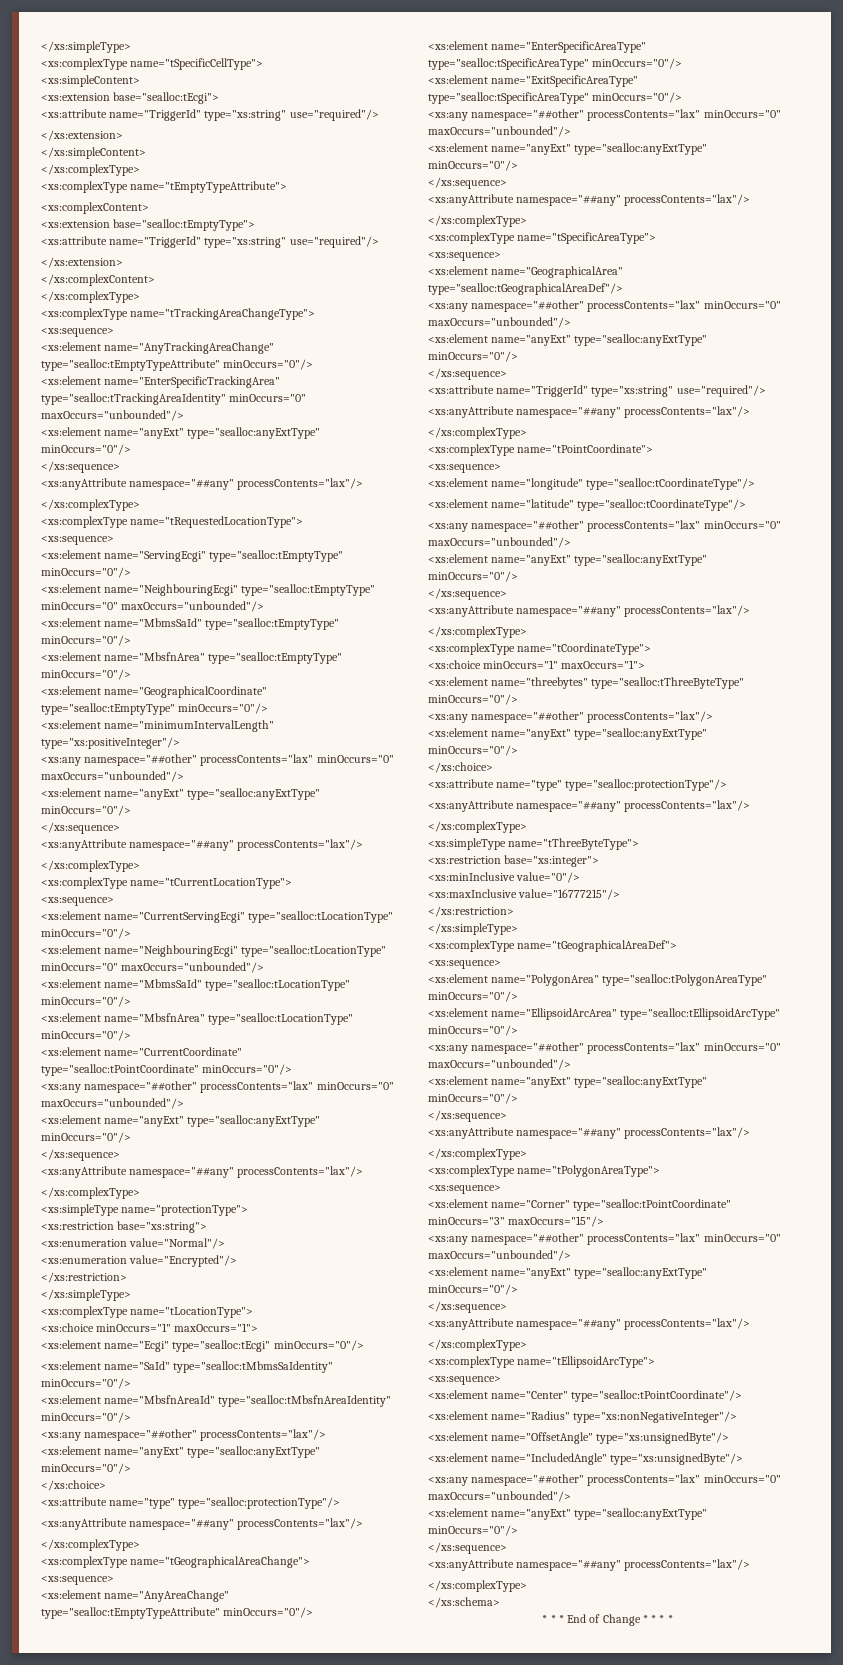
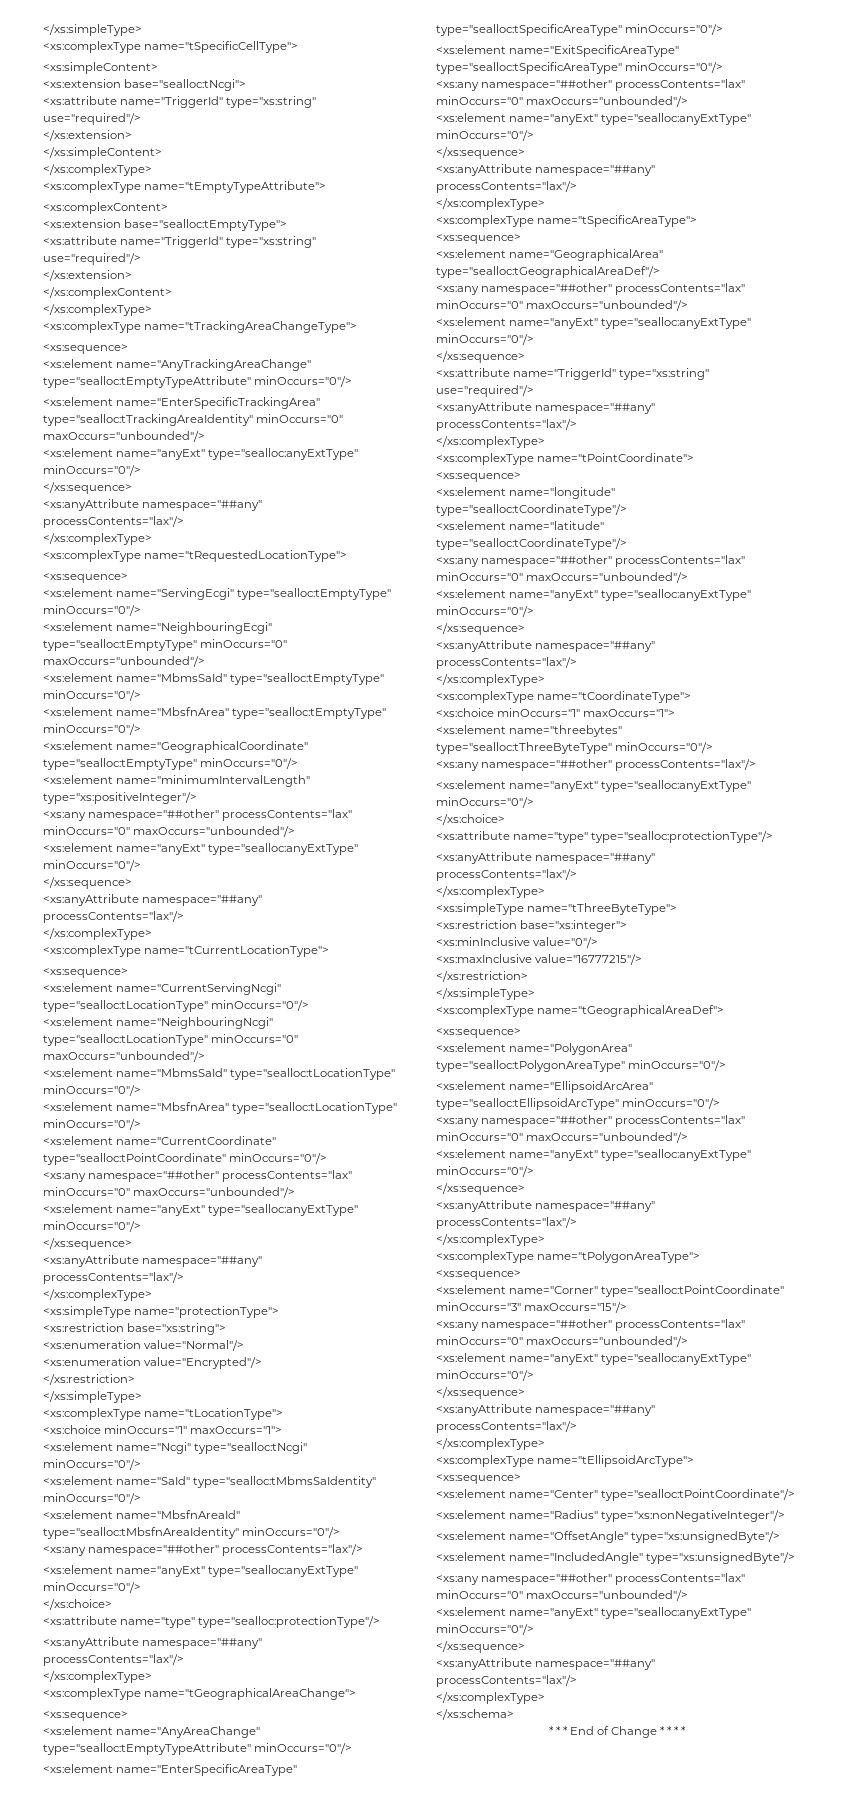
[113,92,220,104] base="sealloc:tEcgi"> -> [124,79,247,91] base="sealloc:tNcgi">
[104,911,394,923] [41,928,131,939] [41,945,239,957] name="CurrentServingEcgi" type="sealloc:tLocationType" minOccurs="0"/> // <xs:element name="NeighbouringEcgi" -> [116,983,282,995] [43,1000,310,1012] [43,1017,274,1029] name="CurrentServingNcgi" type="sealloc:tLocationType" minOccurs="0"/> // <xs:element name="NeighbouringNcgi"
[104,1340,271,1352] name="Ecgi" type="sealloc:tEcgi" -> [116,1442,308,1454] name="Ncgi" type="sealloc:tNcgi"

